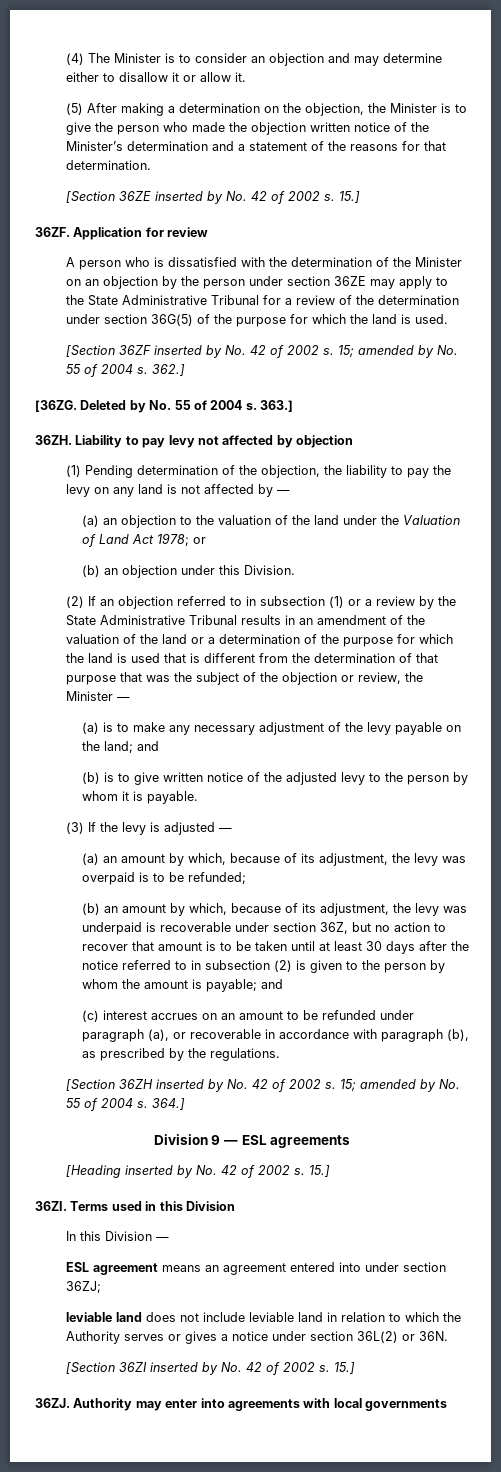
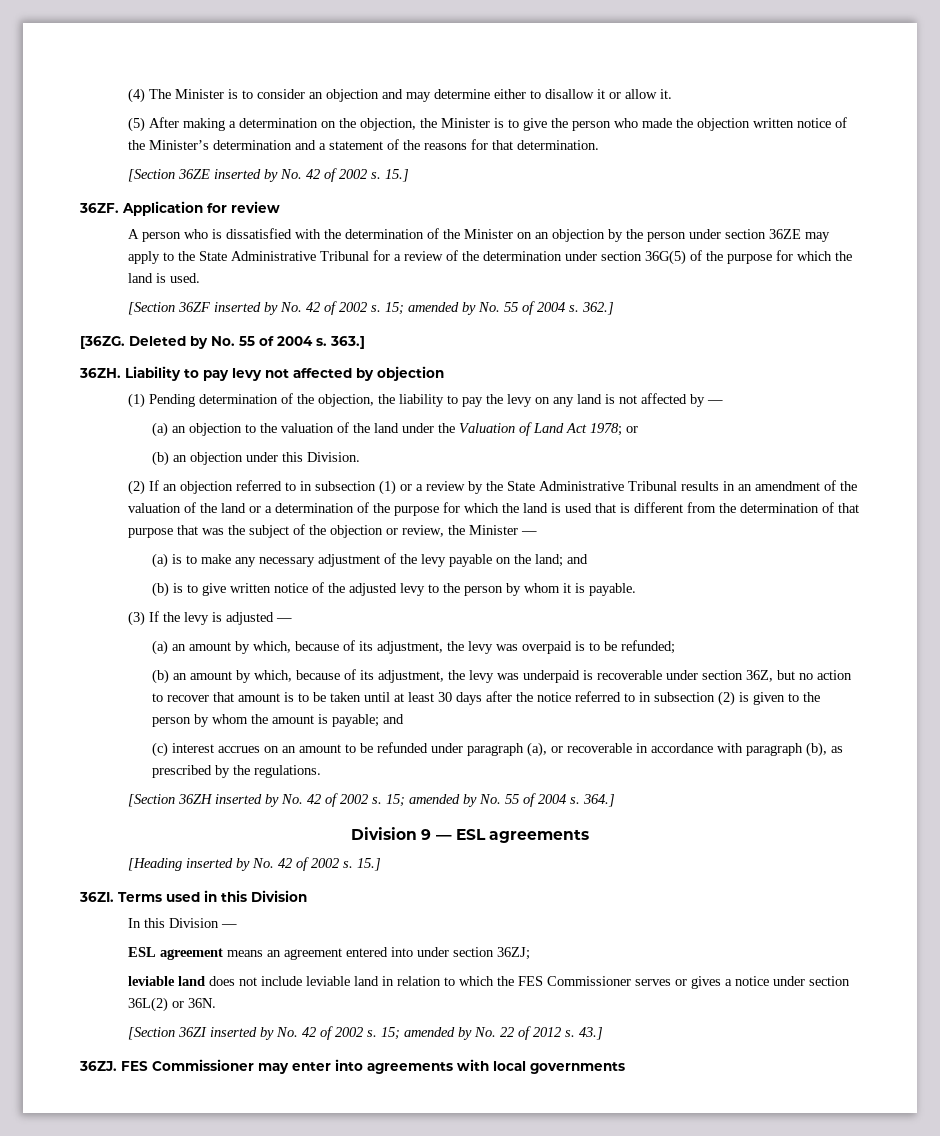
[66,1331,121,1344] Authority -> [517,976,631,986] FES Commissioner
[334,1362,356,1374] 15.] -> [380,1026,603,1040] 15; amended by No. 22 of 2012 s. 43.]
[73,1398,133,1411] Authority -> [121,1059,254,1071] FES Commissioner

